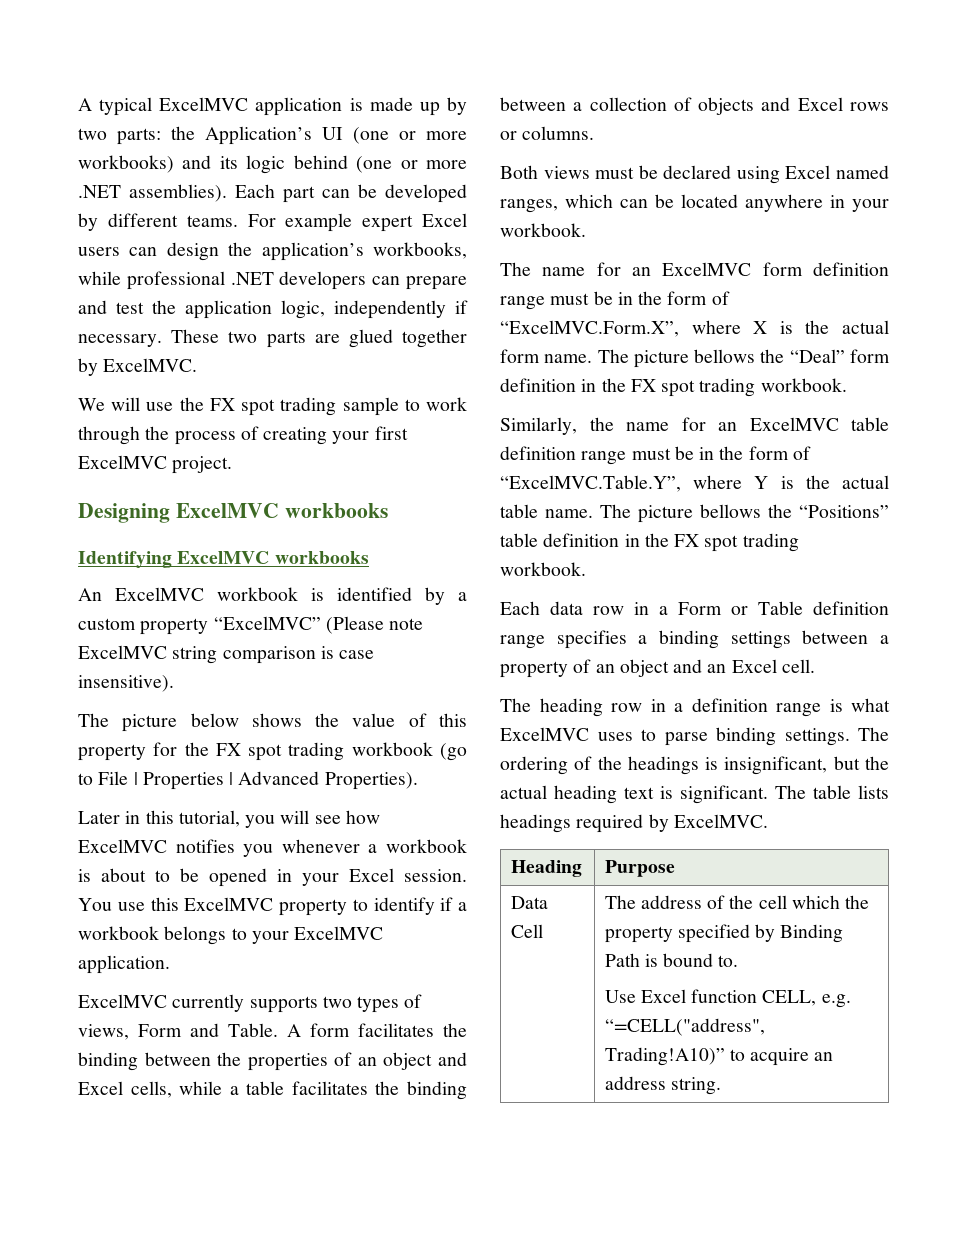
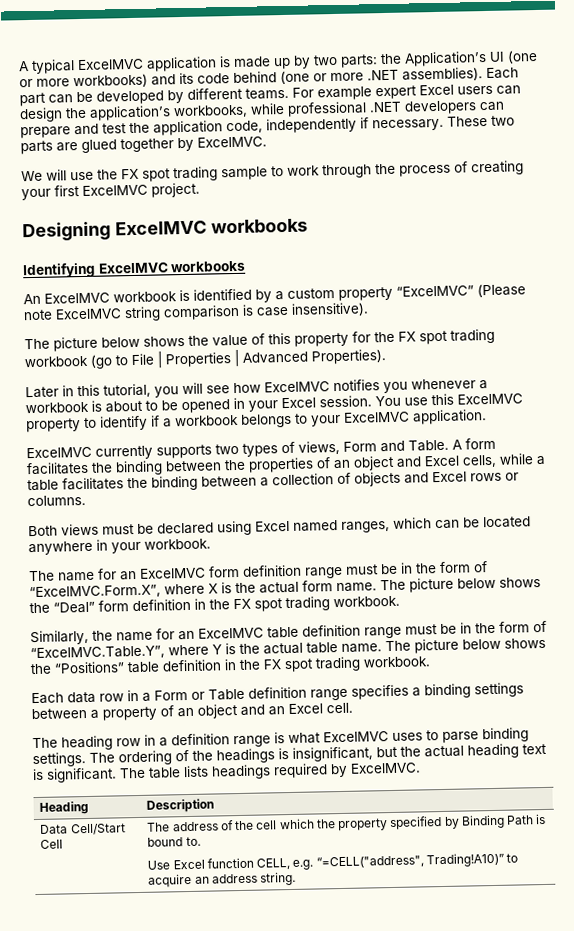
[246,155,286,174] logic -> [197,73,230,84] code
[281,300,325,319] logic, -> [226,120,263,134] code,
[694,349,756,363] bellows -> [457,577,541,589] below shows
[700,504,761,518] bellows -> [462,637,546,650] below shows
[604,860,675,877] Purpose -> [146,798,215,813] Description
(548, 902) none -> [70,823,126,836] Cell/Start

